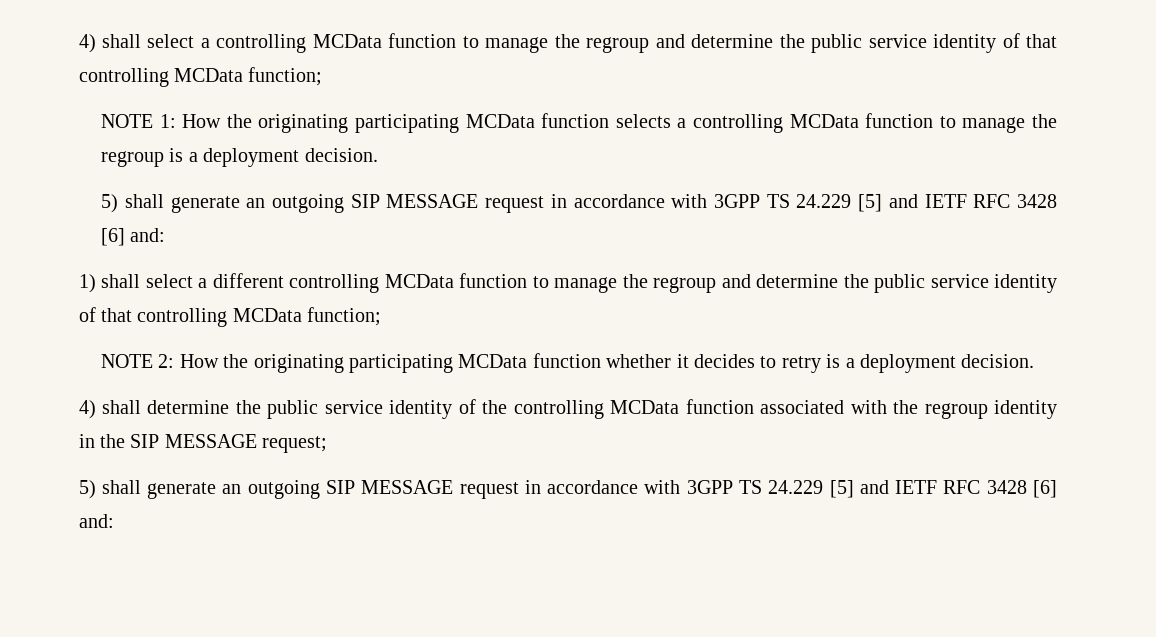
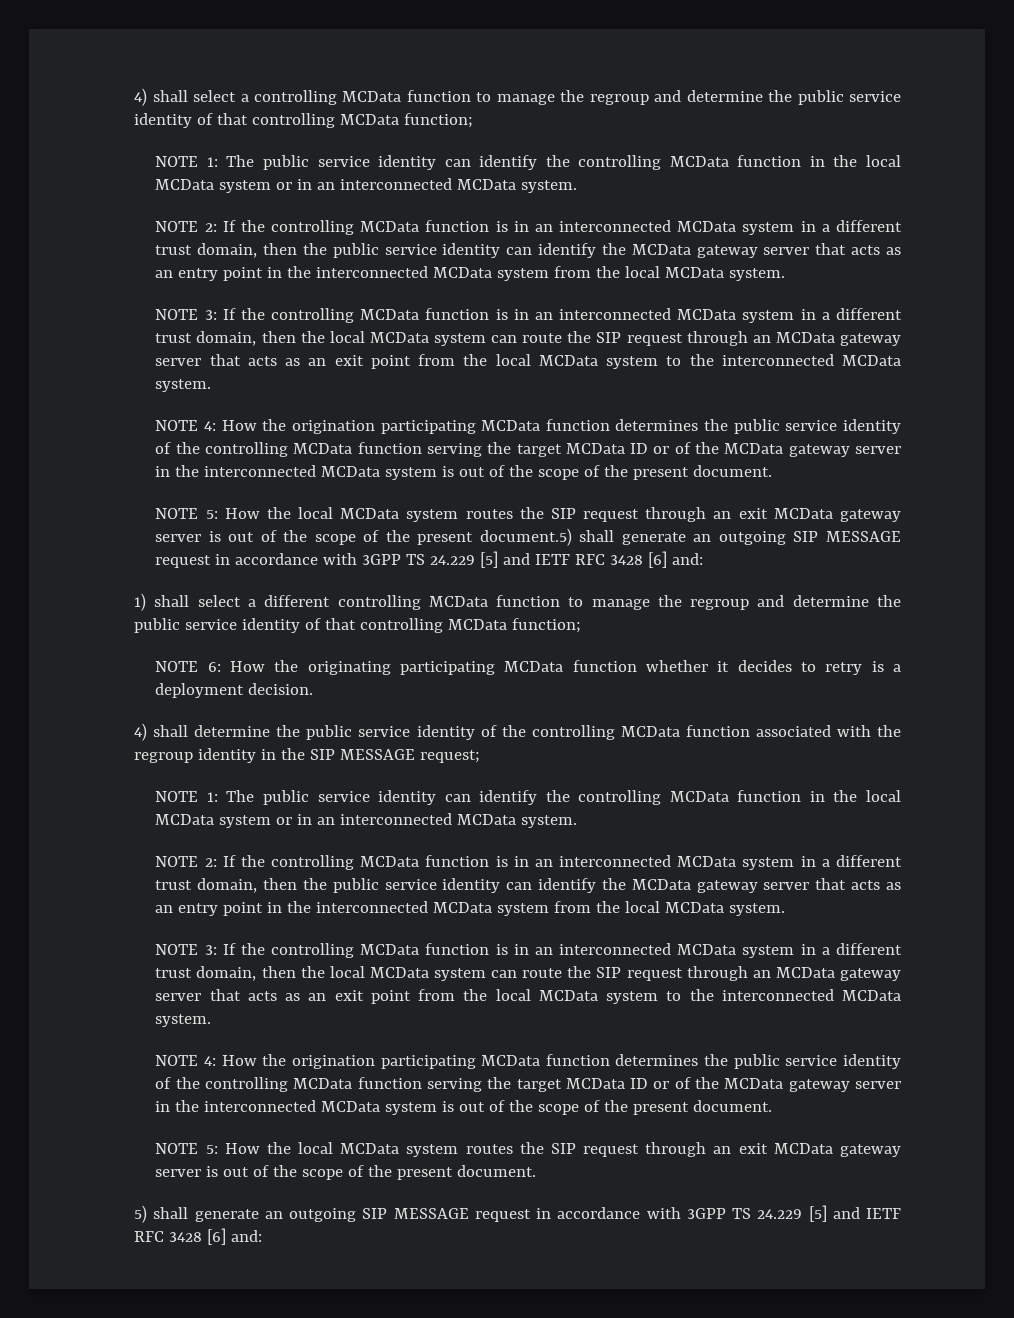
[182,113,1057,133] [101,148,378,167] [101,194,119,213] How the originating participating MCData function selects a controlling MCData function to manage the regroup is a deployment decision. // 5) -> [226,155,901,170] [155,178,578,193] [155,220,902,235] [155,243,902,258] [155,266,786,281] [155,308,902,323] [155,331,902,346] [155,354,902,369] [155,379,212,392] [155,419,901,434] [155,442,901,457] [155,465,773,480] [155,507,901,522] [155,528,572,546] The public service identity can identify the controlling MCData function in the local MCData system or in an interconnected MCData system. // NOTE 2: If the controlling MCData function is in an interconnected MCData system in a different trust domain, then the public service identity can identify the MCData gateway server that acts as an entry point in the interconnected MCData system from the local MCData system. // NOTE 3: If the controlling MCData function is in an interconnected MCData system in a different trust domain, then the local MCData system can route the SIP request through an MCData gateway server that acts as an exit point from the local MCData system to the interconnected MCData system. // NOTE 4: How the origination participating MCData function determines the public service identity of the controlling MCData function serving the target MCData ID or of the MCData gateway server in the interconnected MCData system is out of the scope of the present document. // NOTE 5: How the local MCData system routes the SIP request through an exit MCData gateway server is out of the scope of the present document.5)
[158,354,175,368] 2: -> [207,662,221,672] 6:
(328, 444) none -> [155,790,901,805] [155,813,578,828] [155,855,902,870] [155,878,902,893] [155,901,786,916] [155,943,902,958] [155,966,902,981] [155,989,902,1004] [155,1014,212,1027] [155,1054,901,1069] [155,1077,901,1092] [155,1100,773,1115] [155,1142,901,1157] [155,1165,537,1180] // NOTE 1: The public service identity can identify the controlling MCData function in the local MCData system or in an interconnected MCData system. // NOTE 2: If the controlling MCData function is in an interconnected MCData system in a different trust domain, then the public service identity can identify the MCData gateway server that acts as an entry point in the interconnected MCData system from the local MCData system. // NOTE 3: If the controlling MCData function is in an interconnected MCData system in a different trust domain, then the local MCData system can route the SIP request through an MCData gateway server that acts as an exit point from the local MCData system to the interconnected MCData system. // NOTE 4: How the origination participating MCData function determines the public service identity of the controlling MCData function serving the target MCData ID or of the MCData gateway server in the interconnected MCData system is out of the scope of the present document. // NOTE 5: How the local MCData system routes the SIP request through an exit MCData gateway server is out of the scope of the present document.

